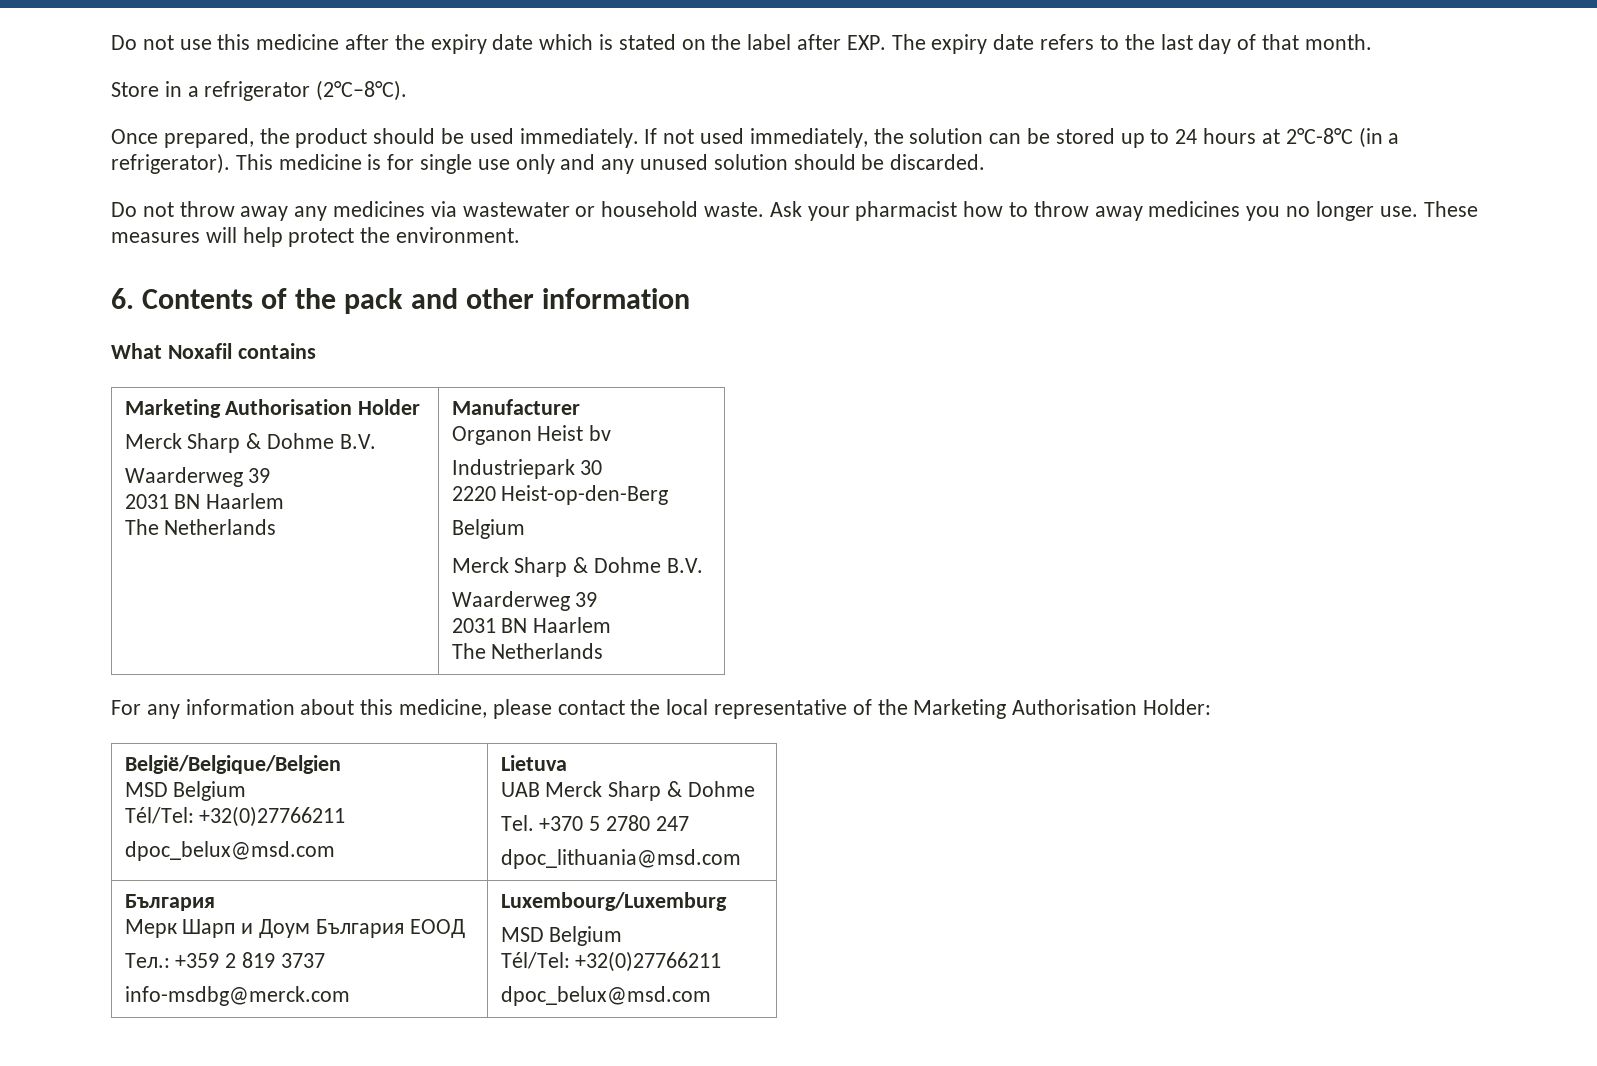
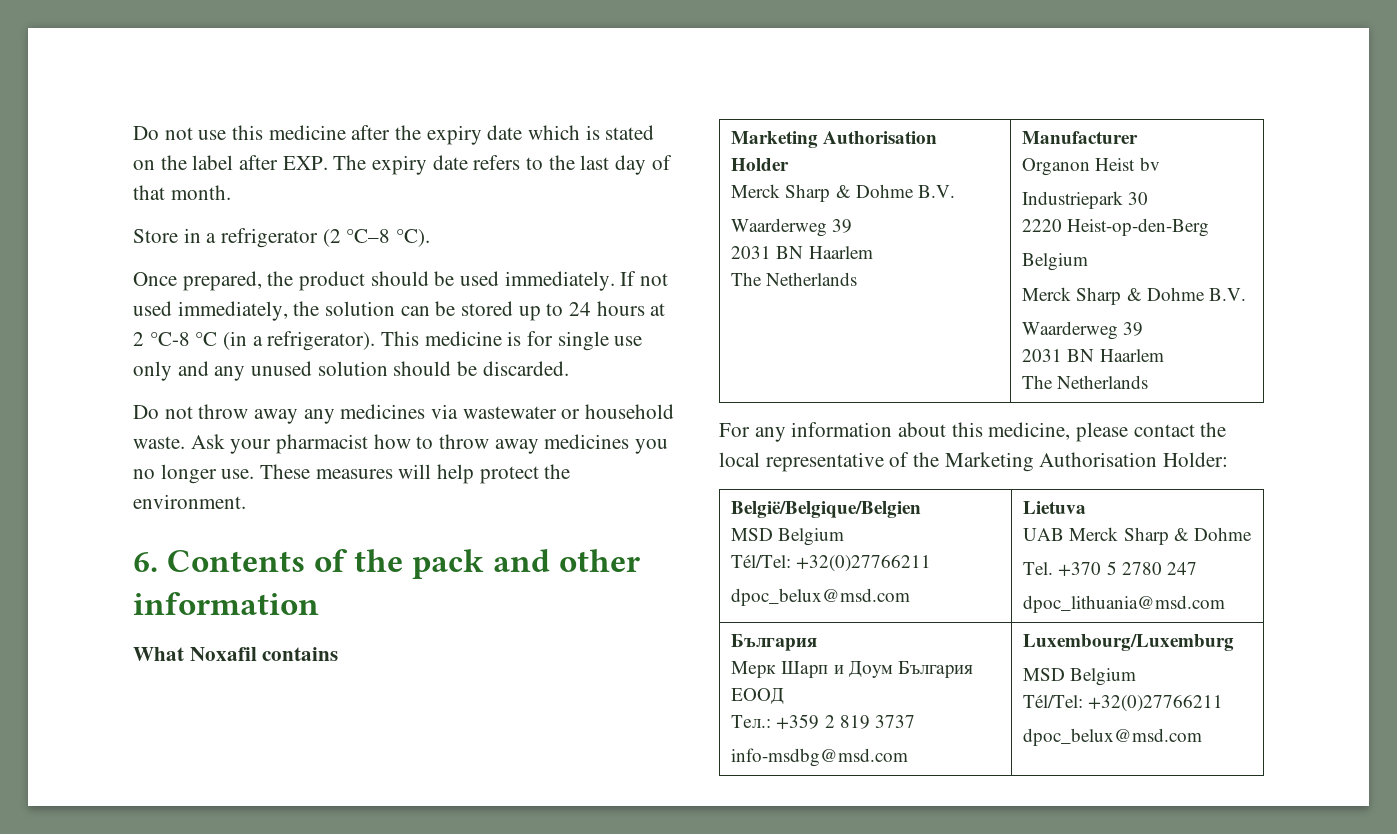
[316,80,408,101] (2°C–8°C). -> [322,229,431,247] (2 °C–8 °C).
[1285,128,1353,144] 2°C-8°C -> [133,332,218,346] 2 °C-8 °C
[124,986,350,1006] info-msdbg@merck.com -> [731,748,909,767] info-msdbg@msd.com

